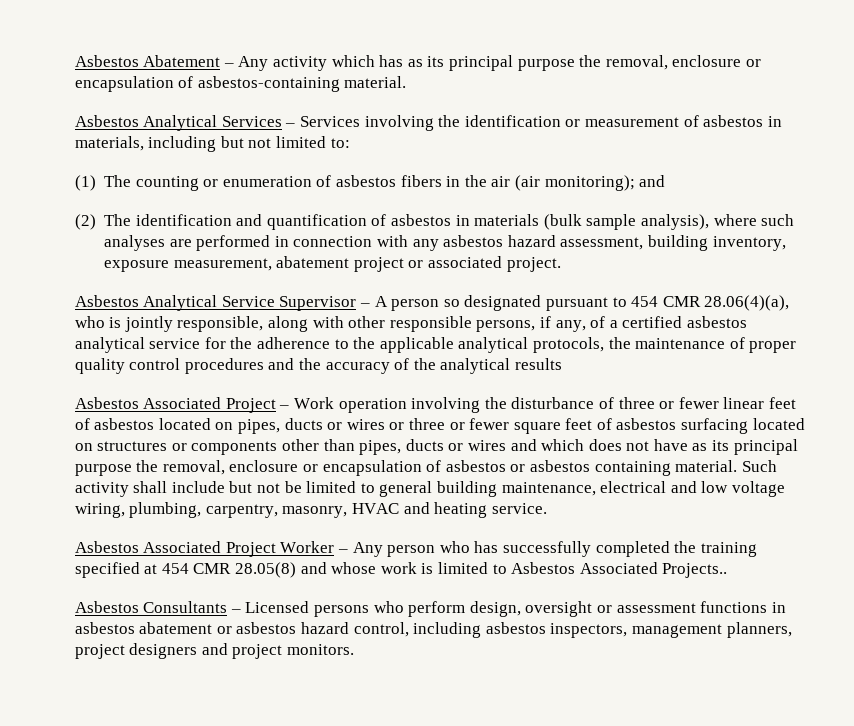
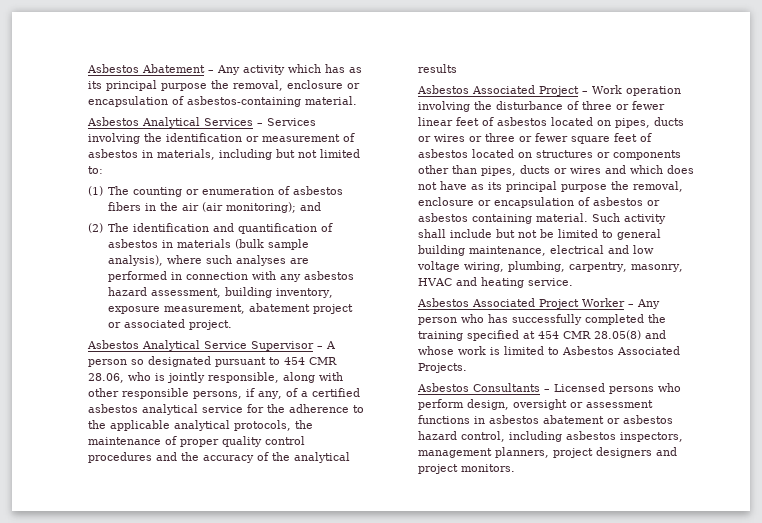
[704,295,790,311] 28.06(4)(a), -> [87,373,124,383] 28.06,
[681,418,749,434] surfacing -> (468, 153) none
[662,563,728,578] Projects.. -> [417,363,467,373] Projects.

